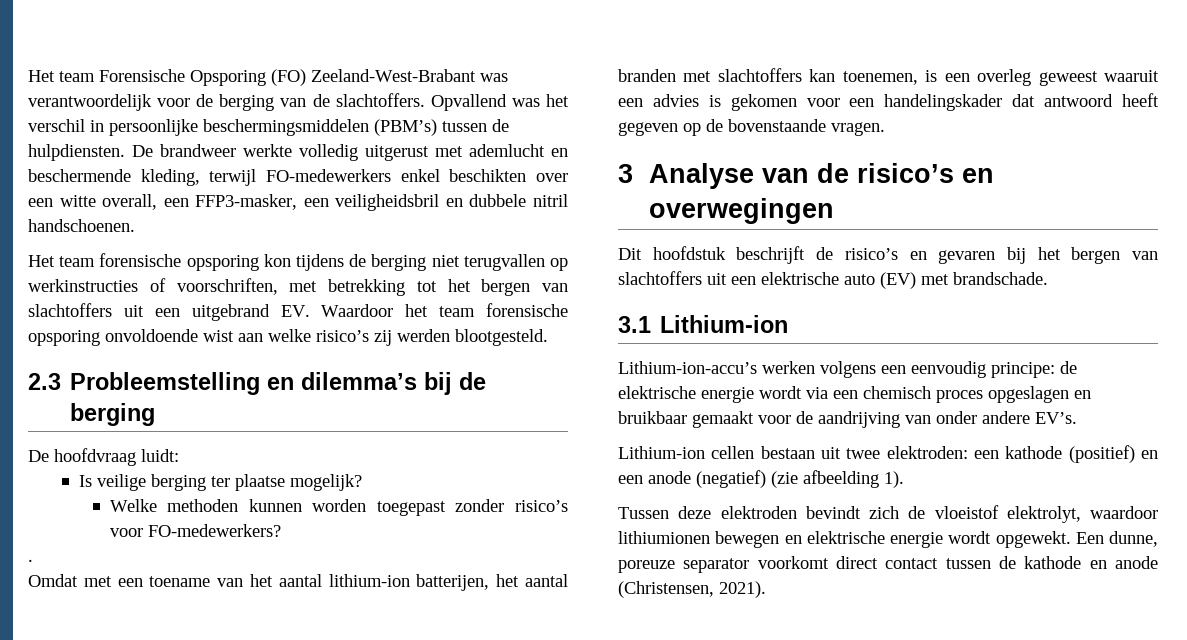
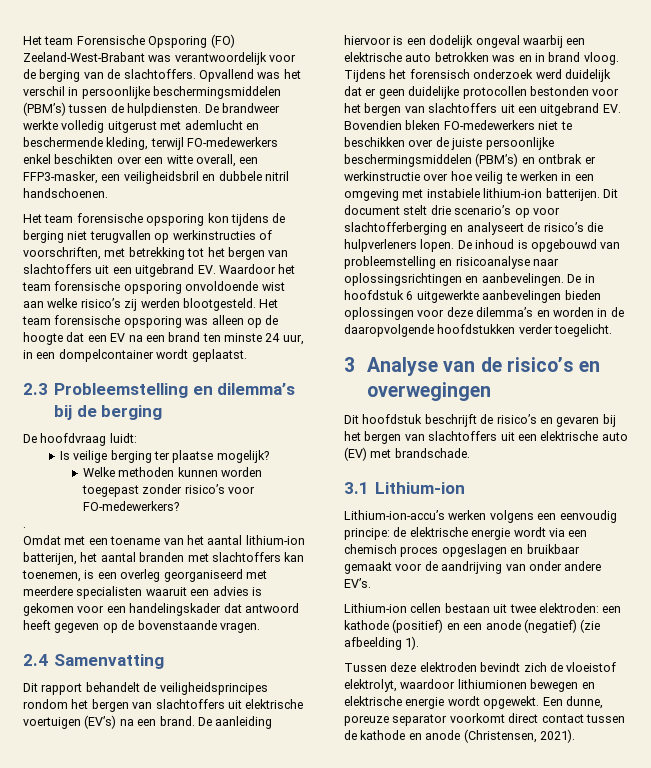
(548, 337) none -> [259,299,279,308] [22,315,279,328] [23,332,304,345] [23,349,247,362] Het team forensische opsporing was alleen op de hoogte dat een EV na een brand ten minste 24 uur, in een dompelcontainer wordt geplaatst.
[1038,71,1098,86] geweest -> [163,569,267,582] [23,586,143,599] georganiseerd met meerdere specialisten
(885, 129) none -> [23,654,165,669] [23,682,268,695] [23,699,304,712] [23,715,273,729] [344,35,586,48] [344,52,619,65] [344,69,611,82] [344,86,620,99] [344,103,621,116] [344,120,572,130] [344,137,554,150] [344,153,596,167] [344,171,594,184] [344,188,618,201] [344,205,560,218] [344,222,603,235] [344,239,621,252] [344,256,560,269] [344,273,595,286] [344,290,601,303] [344,307,624,320] [344,324,613,337] // 2.4 Samenvatting // Dit rapport behandelt de veiligheidsprincipes rondom het bergen van slachtoffers uit elektrische voertuigen (EV’s) na een brand. De aanleiding hiervoor is een dodelijk ongeval waarbij een elektrische auto betrokken was en in brand vloog. Tijdens het forensisch onderzoek werd duidelijk dat er geen duidelijke protocollen bestonden voor het bergen van slachtoffers uit een uitgebrand EV. Bovendien bleken FO-medewerkers niet te beschikken over de juiste persoonlijke beschermingsmiddelen (PBM’s) en ontbrak er werkinstructie over hoe veilig te werken in een omgeving met instabiele lithium-ion batterijen. Dit document stelt drie scenario’s op voor slachtofferberging en analyseert de risico’s die hulpverleners lopen. De inhoud is opgebouwd van probleemstelling en risicoanalyse naar oplossingsrichtingen en aanbevelingen. De in hoofdstuk 6 uitgewerkte aanbevelingen bieden oplossingen voor deze dilemma’s en worden in de daaropvolgende hoofdstukken verder toegelicht.

